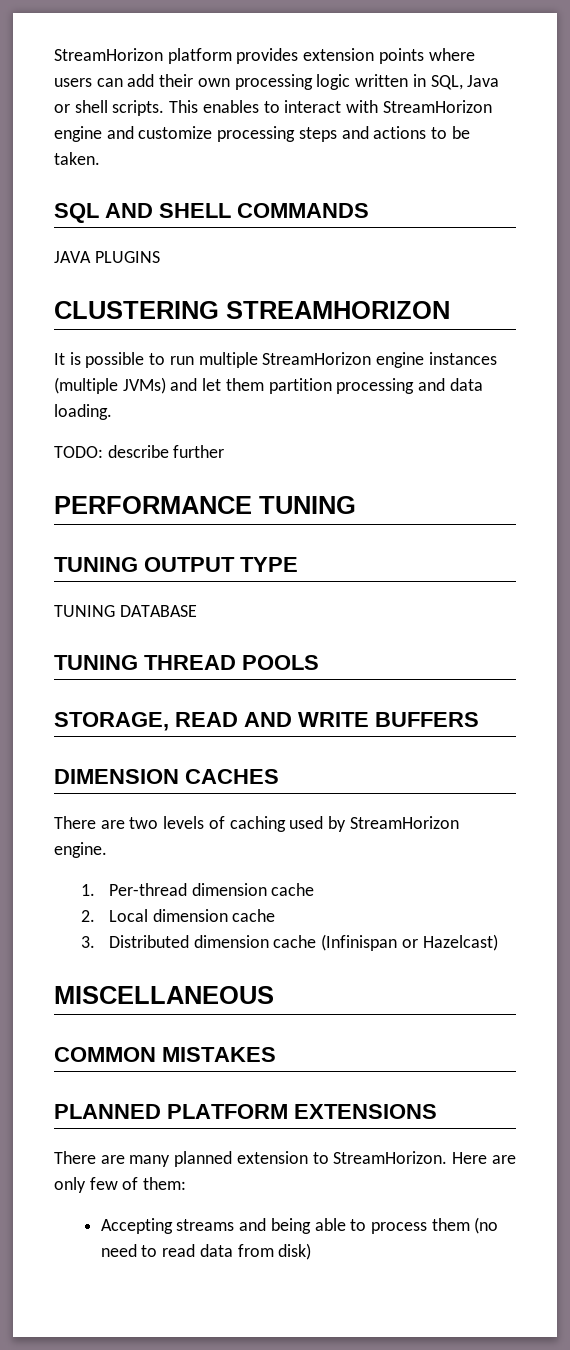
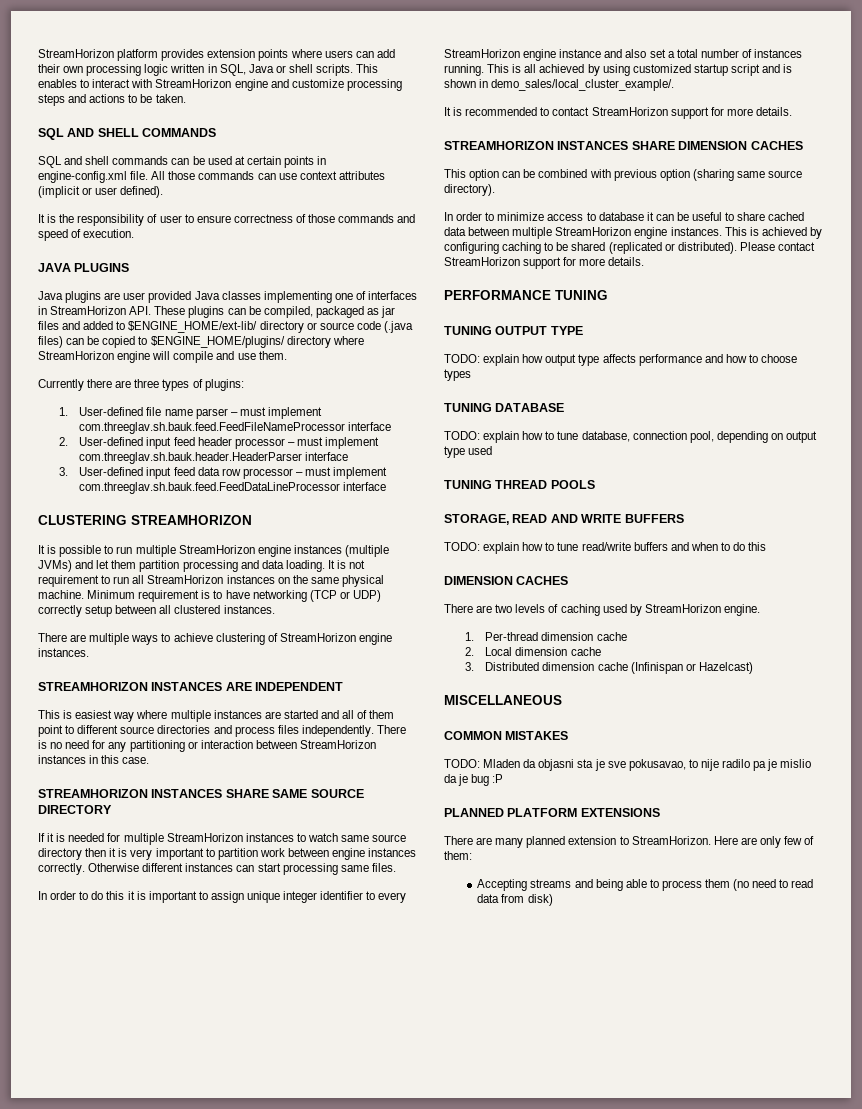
[54,251,160,263] JAVA PLUGINS -> [38,156,327,168] [38,171,385,183] [38,186,164,198] [38,214,416,226] [38,229,135,241] [38,263,130,272] [38,291,418,303] [38,306,396,318] [38,321,413,333] [38,336,364,348] [38,351,287,363] [38,379,244,391] [58,407,322,419] [79,422,392,434] [58,437,380,449] [79,452,349,464] [58,467,388,479] [79,482,387,494] SQL and shell commands can be used at certain points in engine-config.xml file. All those commands can use context attributes (implicit or user defined). // It is the responsibility of user to ensure correctness of those commands and speed of execution. // JAVA PLUGINS // Java plugins are user provided Java classes implementing one of interfaces in StreamHorizon API. These plugins can be compiled, packaged as jar files and added to $ENGINE_HOME/ext-lib/ directory or source code (.java files) can be copied to $ENGINE_HOME/plugins/ directory where StreamHorizon engine will compile and use them. // Currently there are three types of plugins: // 1. User-defined file name parser – must implement com.threeglav.sh.bauk.feed.FeedFileNameProcessor interface // 2. User-defined input feed header processor – must implement com.threeglav.sh.bauk.header.HeaderParser interface // 3. User-defined input feed data row processor – must implement com.threeglav.sh.bauk.feed.FeedDataLineProcessor interface
[54,445,225,458] // TODO: describe further -> [327,560,366,569] [38,575,384,587] [38,590,381,602] [38,605,275,617] [38,633,392,645] [38,648,89,657] [38,682,344,691] [38,710,395,722] [38,725,406,737] [38,740,376,752] [38,755,150,764] [38,789,364,798] [38,805,112,814] [38,833,407,845] [38,848,417,860] [38,863,396,875] [38,891,407,903] [444,49,803,61] [444,64,793,76] [444,79,675,91] [444,107,792,119] [444,141,803,150] [444,169,803,181] [444,184,495,196] [444,212,805,221] [444,227,822,239] [444,242,815,254] [444,257,645,269] It is not requirement to run all StreamHorizon instances on the same physical machine. Minimum requirement is to have networking (TCP or UDP) correctly setup between all clustered instances. // There are multiple ways to achieve clustering of StreamHorizon engine instances. // STREAMHORIZON INSTANCES ARE INDEPENDENT // This is easiest way where multiple instances are started and all of them point to different source directories and process files independently. There is no need for any partitioning or interaction between StreamHorizon instances in this case. // STREAMHORIZON INSTANCES SHARE SAME SOURCE DIRECTORY // If it is needed for multiple StreamHorizon instances to watch same source directory then it is very important to partition work between engine instances correctly. Otherwise different instances can start processing same files. // In order to do this it is important to assign unique integer identifier to every StreamHorizon engine instance and also set a total number of instances running. This is all achieved by using customized startup script and is shown in demo_sales/local_cluster_example/. // It is recommended to contact StreamHorizon support for more details. // STREAMHORIZON INSTANCES SHARE DIMENSION CACHES // This option can be combined with previous option (sharing same source directory). // In order to minimize access to database it can be useful to share cached data between multiple StreamHorizon engine instances. This is achieved by configuring caching to be shared (replicated or distributed). Please contact StreamHorizon support for more details.
[54,605,197,617] TUNING DATABASE -> [444,354,798,366] [444,369,471,381] [444,403,565,412] [444,431,818,443] [444,446,493,458] TODO: explain how output type affects performance and how to choose types // TUNING DATABASE // TODO: explain how to tune database, connection pool, depending on output type used
(479, 719) none -> [444,542,767,554] // TODO: explain how to tune read/write buffers and when to do this
(276, 1054) none -> [444,759,812,771] [444,774,504,786] // TODO: Mladen da objasni sta je sve pokusavao, to nije radilo pa je mislio da je bug :P

